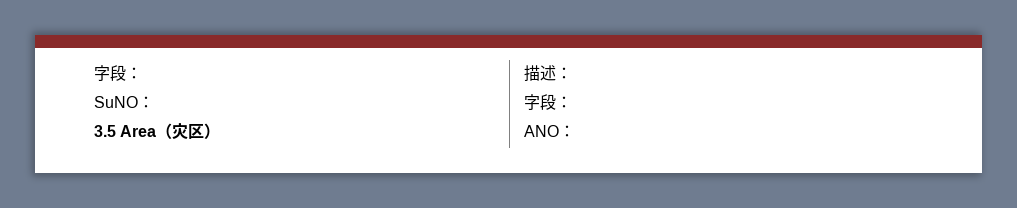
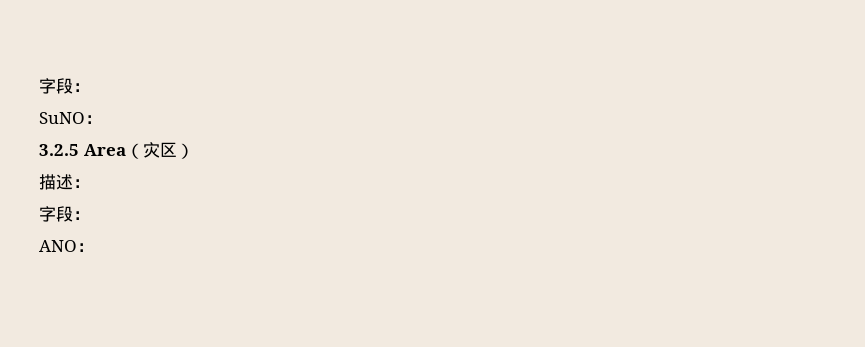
[94,125,116,137] 3.5 -> [39,144,79,156] 3.2.5

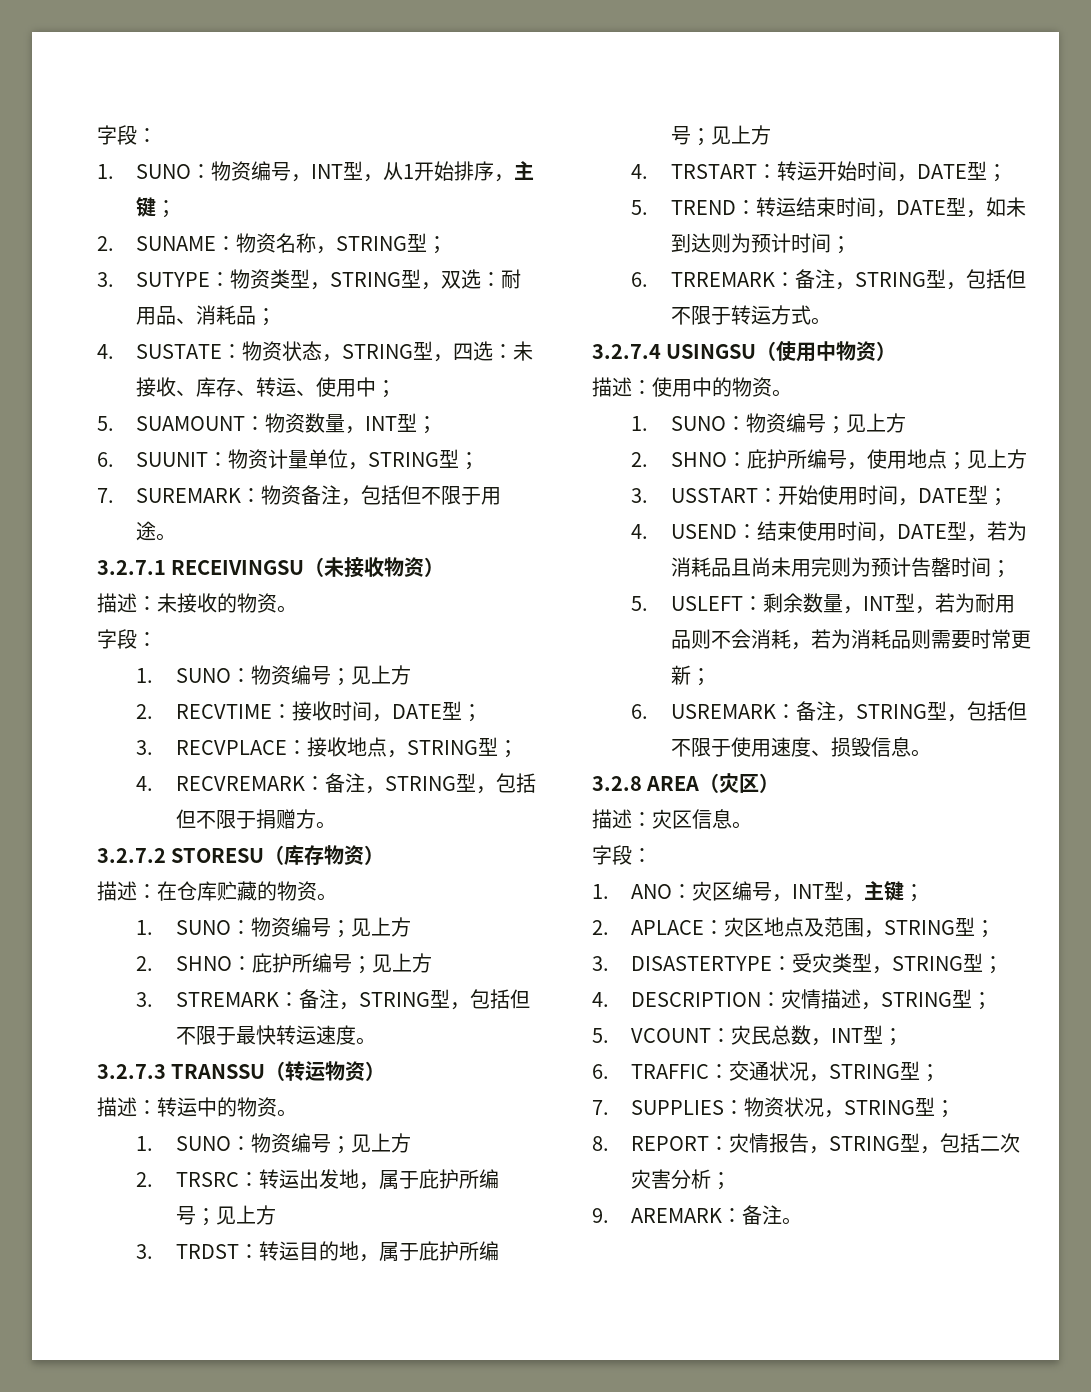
[39,78,90,94] [39,112,102,124] [39,144,126,156] 字段： // SuNO： // 3.2.5 Area -> [97,125,157,145] [97,161,535,182] [136,197,177,218] [97,233,448,254] [97,269,522,290] [136,305,277,326] [97,341,534,362] [136,377,397,398] [97,413,438,434] [97,449,480,470] [97,485,502,506] [136,521,177,541] [97,557,445,578] [97,593,297,613] [97,629,157,649] [136,665,411,686] [136,701,482,722] [136,737,518,758] [136,773,536,794] [175,809,336,829] [97,845,385,865] [97,881,337,901] [136,917,411,938] [136,953,432,974] [136,989,530,1010] [175,1025,376,1045] [97,1061,386,1081] [97,1097,297,1117] [136,1133,411,1154] [136,1169,499,1190] [175,1205,276,1226] [136,1241,499,1262] [670,125,771,146] [631,161,1007,182] [631,197,1026,218] [670,233,851,254] [631,269,1026,290] [670,305,831,325] [592,341,897,362] [592,377,792,397] [631,413,906,434] [631,449,1027,470] [631,485,1008,506] [631,521,1027,542] [670,557,1011,578] [631,593,1015,614] [670,629,1031,650] [670,665,711,686] [631,701,1027,722] [670,737,931,757] [592,776,700,791] 字段： // 1. SUNO：物资编号，INT型，从1开始排序，主键； // 2. SUNAME：物资名称，STRING型； // 3. SUTYPE：物资类型，STRING型，双选：耐用品、消耗品； // 4. SUSTATE：物资状态，STRING型，四选：未接收、库存、转运、使用中； // 5. SUAMOUNT：物资数量，INT型； // 6. SUUNIT：物资计量单位，STRING型； // 7. SUREMARK：物资备注，包括但不限于用途。 // 3.2.7.1 RECEIVINGSU（未接收物资） // 描述：未接收的物资。 // 字段： // 1. SUNO：物资编号；见上方 // 2. RECVTIME：接收时间，DATE型； // 3. RECVPLACE：接收地点，STRING型； // 4. RECVREMARK：备注，STRING型，包括但不限于捐赠方。 // 3.2.7.2 STORESU（库存物资） // 描述：在仓库贮藏的物资。 // 1. SUNO：物资编号；见上方 // 2. SHNO：庇护所编号；见上方 // 3. STREMARK：备注，STRING型，包括但不限于最快转运速度。 // 3.2.7.3 TRANSSU（转运物资） // 描述：转运中的物资。 // 1. SUNO：物资编号；见上方 // 2. TRSRC：转运出发地，属于庇护所编号；见上方 // 3. TRDST：转运目的地，属于庇护所编号；见上方 // 4. TRSTART：转运开始时间，DATE型； // 5. TREND：转运结束时间，DATE型，如未到达则为预计时间； // 6. TRREMARK：备注，STRING型，包括但不限于转运方式。 // 3.2.7.4 USINGSU（使用中物资） // 描述：使用中的物资。 // 1. SUNO：物资编号；见上方 // 2. SHNO：庇护所编号，使用地点；见上方 // 3. USSTART：开始使用时间，DATE型； // 4. USEND：结束使用时间，DATE型，若为消耗品且尚未用完则为预计告罄时间； // 5. USLEFT：剩余数量，INT型，若为耐用品则不会消耗，若为消耗品则需要时常更新； // 6. USREMARK：备注，STRING型，包括但不限于使用速度、损毁信息。 // 3.2.8 AREA
[39,206,90,222] [39,240,94,252] // 字段： // ANO： -> [652,809,752,829] [592,845,652,865] [592,881,925,902] [592,917,996,938] [592,953,1004,974] [592,989,993,1010] [592,1025,904,1046] [592,1061,941,1082] [592,1097,956,1118] [592,1133,1021,1154] [631,1169,732,1190] [592,1205,803,1225] 灾区信息。 // 字段： // 1. ANO：灾区编号，INT型，主键； // 2. APLACE：灾区地点及范围，STRING型； // 3. DISASTERTYPE：受灾类型，STRING型； // 4. DESCRIPTION：灾情描述，STRING型； // 5. VCOUNT：灾民总数，INT型； // 6. TRAFFIC：交通状况，STRING型； // 7. SUPPLIES：物资状况，STRING型； // 8. REPORT：灾情报告，STRING型，包括二次灾害分析； // 9. AREMARK：备注。

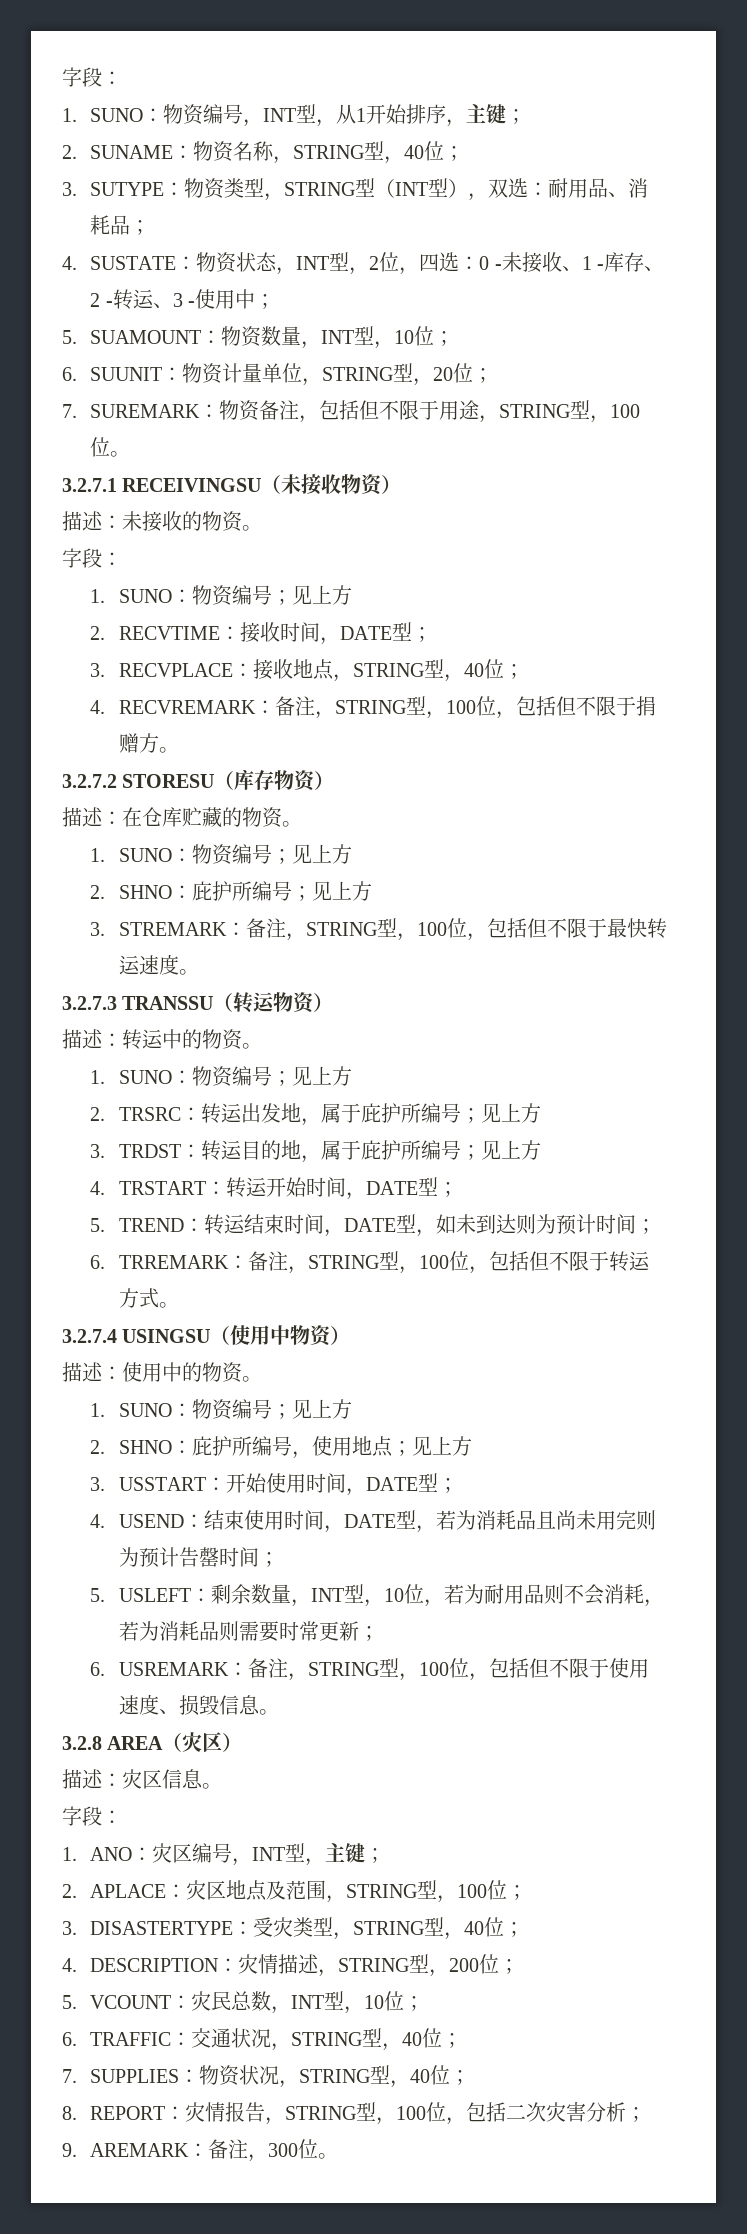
(428, 242) none -> [384,141,445,164] ，40位
(422, 278) none -> [375,178,469,198] （INT型）
[342,341,534,362] [136,377,317,397] STRING型，四选：未接收、库存、转运、 -> [296,252,665,275] [90,289,196,310] INT型，2位，四选：0 -未接收、1 -库存、2 -转运、3 -
(418, 422) none -> [374,326,435,349] ，10位
(460, 458) none -> [413,363,474,386] ，20位
(157, 531) none -> [479,400,641,423] [90,437,111,457] ，STRING型，100位
(498, 746) none -> [443,659,504,682] ，40位
(496, 790) none -> [445,696,516,719] 100位，
(470, 1006) none -> [416,918,487,941] 100位，
(966, 286) none -> [418,1251,489,1274] 100位，
(935, 610) none -> [383,1584,444,1607] 10位，
(967, 718) none -> [418,1658,489,1681] 100位，
(976, 926) none -> [437,1880,508,1903] ，100位
(984, 962) none -> [444,1917,505,1940] ，40位
(973, 998) none -> [429,1954,500,1977] ，200位
(884, 1034) none -> [344,1991,405,2014] ，10位
(921, 1070) none -> [382,2028,443,2051] ，40位
(936, 1106) none -> [390,2065,451,2088] ，40位
(941, 1150) none -> [396,2102,467,2125] 100位，
(783, 1215) none -> [248,2139,319,2162] ，300位

